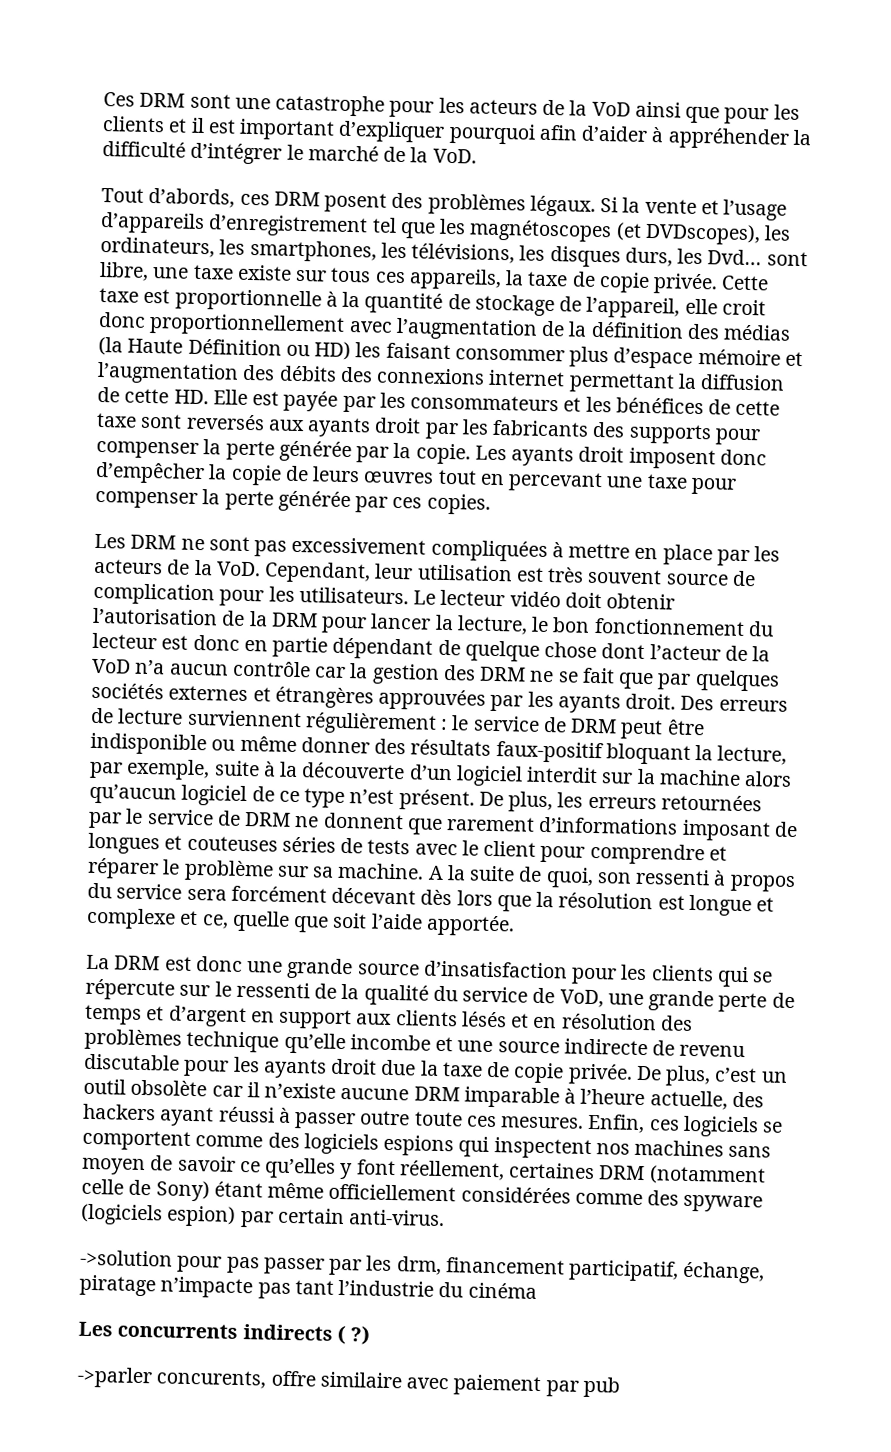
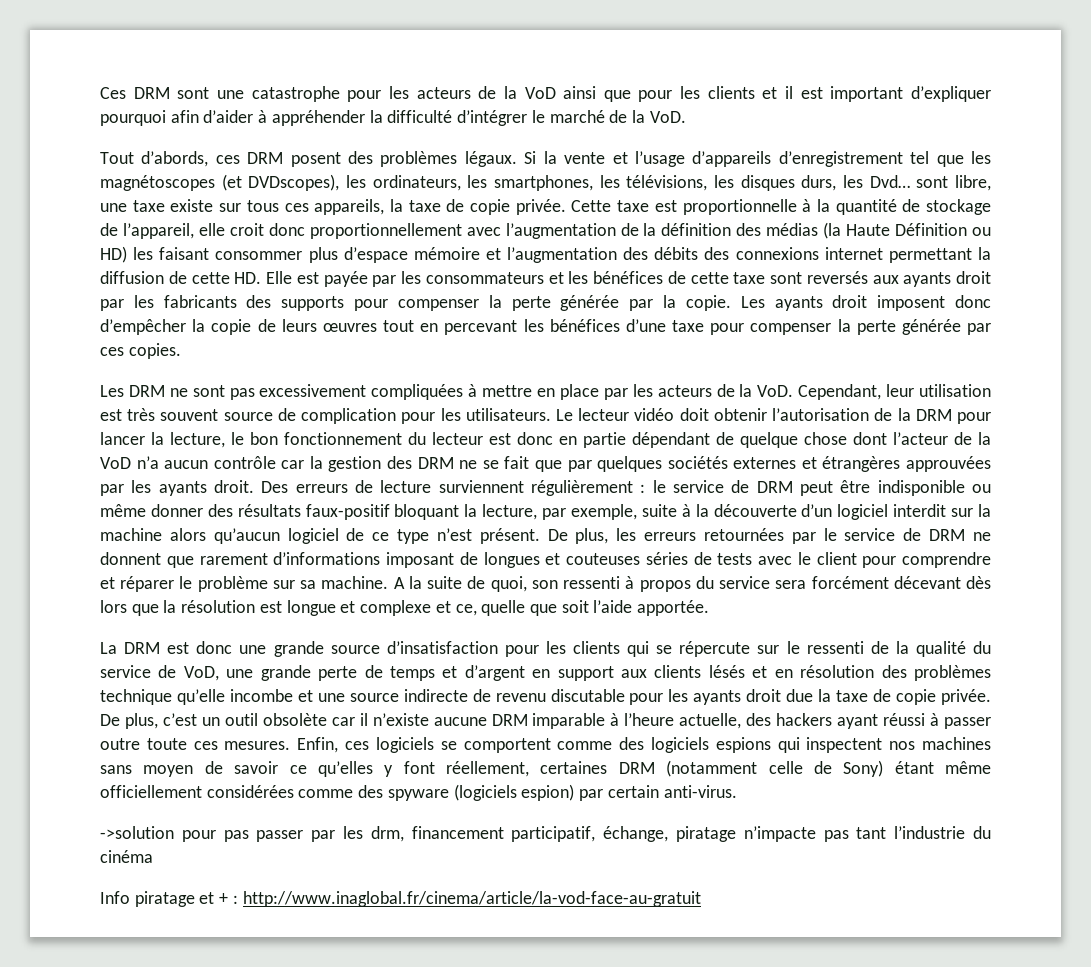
[606,476,644,488] une -> [523,319,666,332] les bénéfices d’une
[78,1321,371,1345] [77,1366,620,1398] Les concurrents indirects ( ?) // ->parler concurents, offre similaire avec paiement par pub -> [100,891,701,907] Info piratage et + : http://www.inaglobal.fr/cinema/article/la-vod-face-au-gratuit

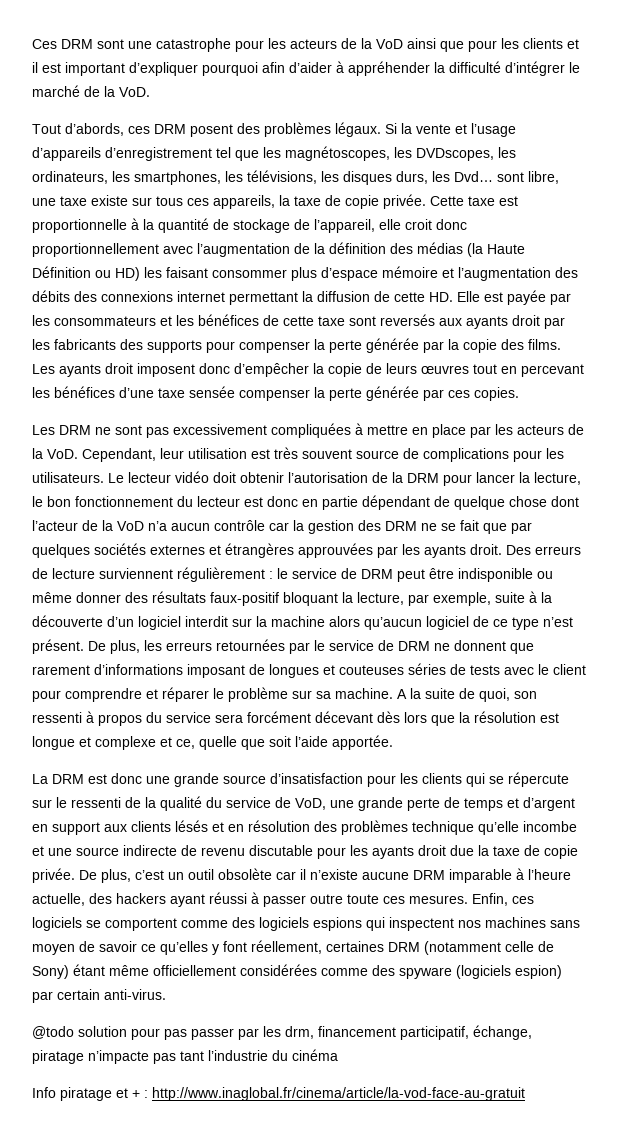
[100,174,340,191] magnétoscopes (et DVDscopes), -> [285,146,494,161] magnétoscopes, les DVDscopes,
[685,295,731,311] copie. -> [463,339,561,353] copie des films.
[710,323,745,335] pour -> [189,386,235,398] sensée
[301,408,397,424] complication -> [423,448,509,462] complications
[100,826,174,839] ->solution -> [32,1026,127,1039] @todo solution

